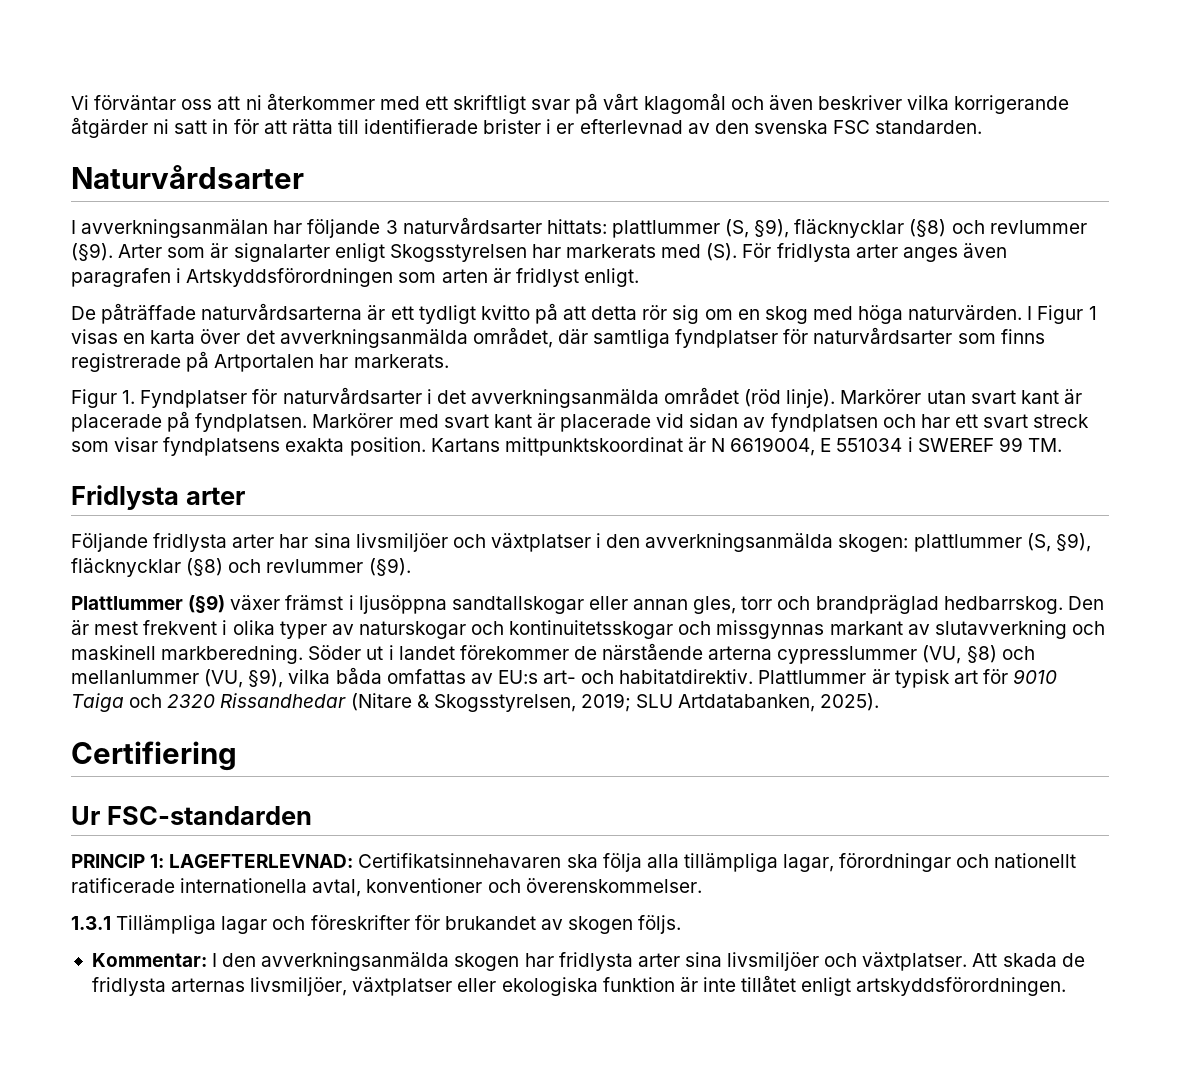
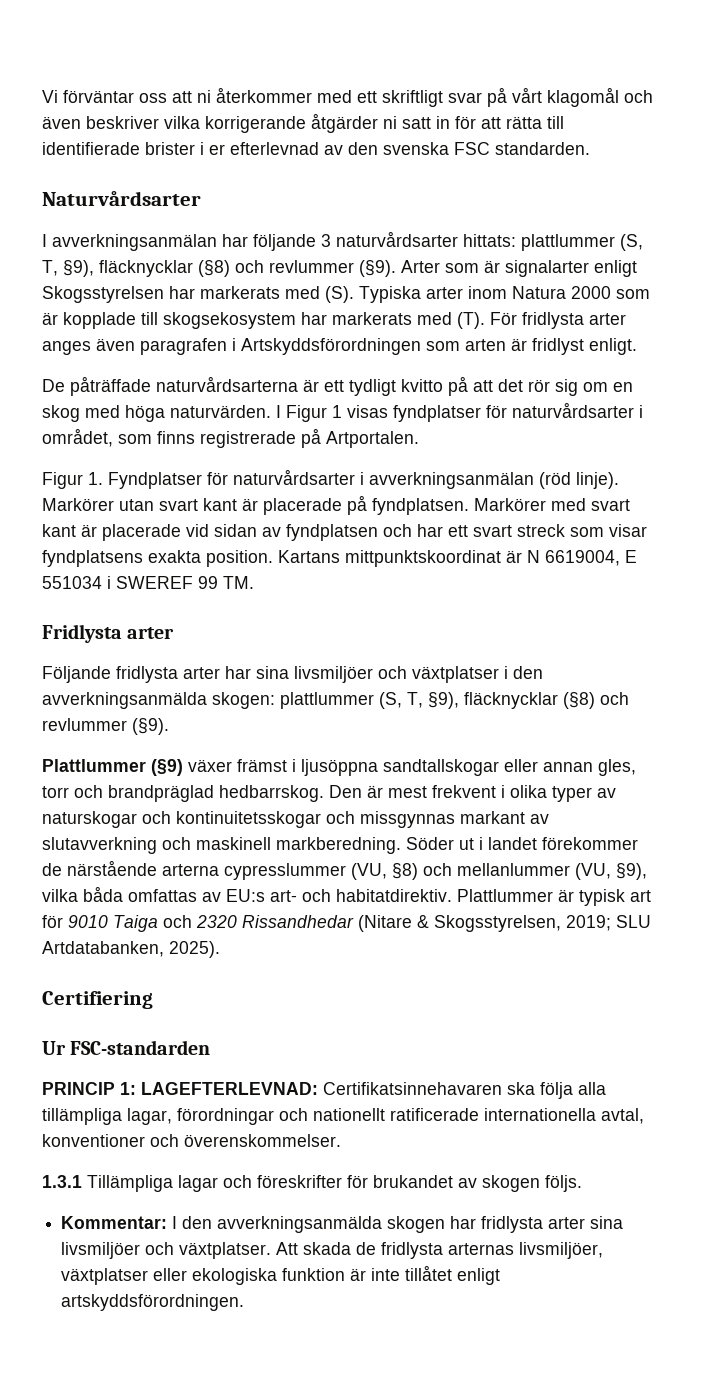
(750, 228) none -> [42,260,58,276] T,
(738, 252) none -> [359,286,650,303] [42,312,485,329] Typiska arter inom Natura 2000 som är kopplade till skogsekosystem har markerats med (T).
[591,306,638,320] detta -> [498,379,523,392] det
[123,327,671,348] en karta över det avverkningsanmälda området, där samtliga -> (388, 411) none
(953, 335) none -> [639,405,643,418] [42,428,113,447] i området,
[214,354,449,372] Artportalen har markerats. -> [326,431,419,448] Artportalen.
[436,387,740,408] det avverkningsanmälda området -> [369,472,534,489] avverkningsanmälan
(1051, 542) none -> [407,692,423,708] T,

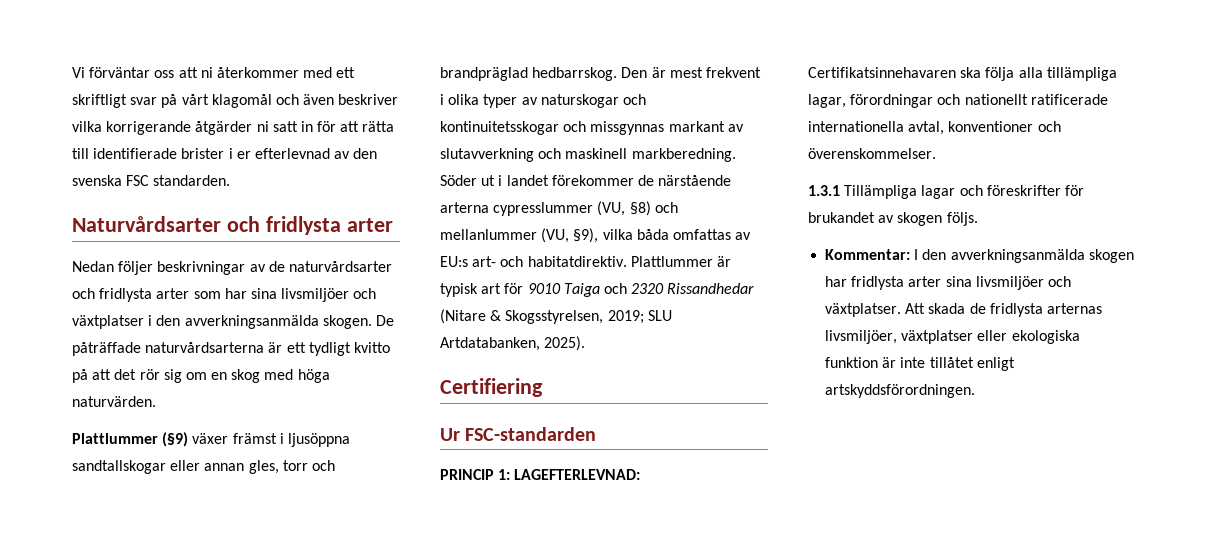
[42,231,643,251] [42,260,637,277] [42,286,650,303] [42,312,626,329] [42,338,637,355] // I avverkningsanmälan har följande 3 naturvårdsarter hittats: plattlummer (S, T, §9), fläcknycklar (§8) och revlummer (§9). Arter som är signalarter enligt Skogsstyrelsen har markerats med (S). Typiska arter inom Natura 2000 som är kopplade till skogsekosystem har markerats med (T). För fridlysta arter anges även paragrafen i Artskyddsförordningen som arten är fridlyst enligt. // -> [226,216,393,235] [72,261,392,275] [72,288,377,302] [72,315,372,329] och fridlysta arter // Nedan följer beskrivningar av de naturvårdsarter och fridlysta arter som har sina livsmiljöer och växtplatser i den avverkningsanmälda skogen.
[276,402,643,422] [42,428,419,448] [42,469,619,489] [42,495,630,515] [42,524,647,541] [42,550,637,567] [42,576,254,589] [42,624,175,643] [42,666,543,683] [42,692,629,709] [42,718,169,735] I Figur 1 visas fyndplatser för naturvårdsarter i området, som finns registrerade på Artportalen. // Figur 1. Fyndplatser för naturvårdsarter i avverkningsanmälan (röd linje). Markörer utan svart kant är placerade på fyndplatsen. Markörer med svart kant är placerade vid sidan av fyndplatsen och har ett svart streck som visar fyndplatsens exakta position. Kartans mittpunktskoordinat är N 6619004, E 551034 i SWEREF 99 TM. // Fridlysta arter // Följande fridlysta arter har sina livsmiljöer och växtplatser i den avverkningsanmälda skogen: plattlummer (S, T, §9), fläcknycklar (§8) och revlummer (§9). -> (156, 401) none

